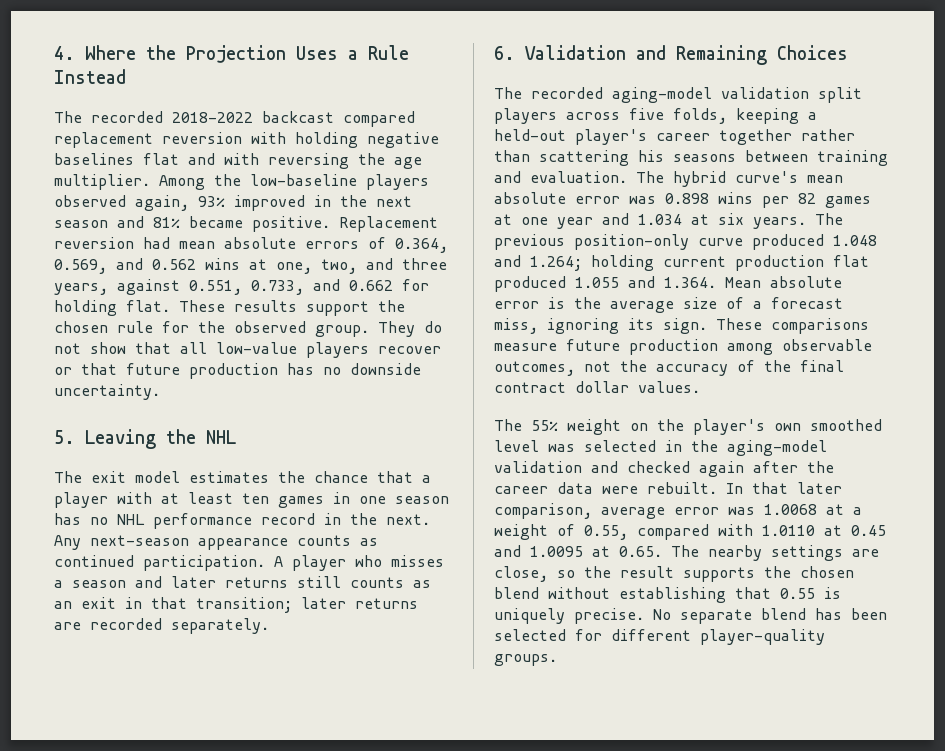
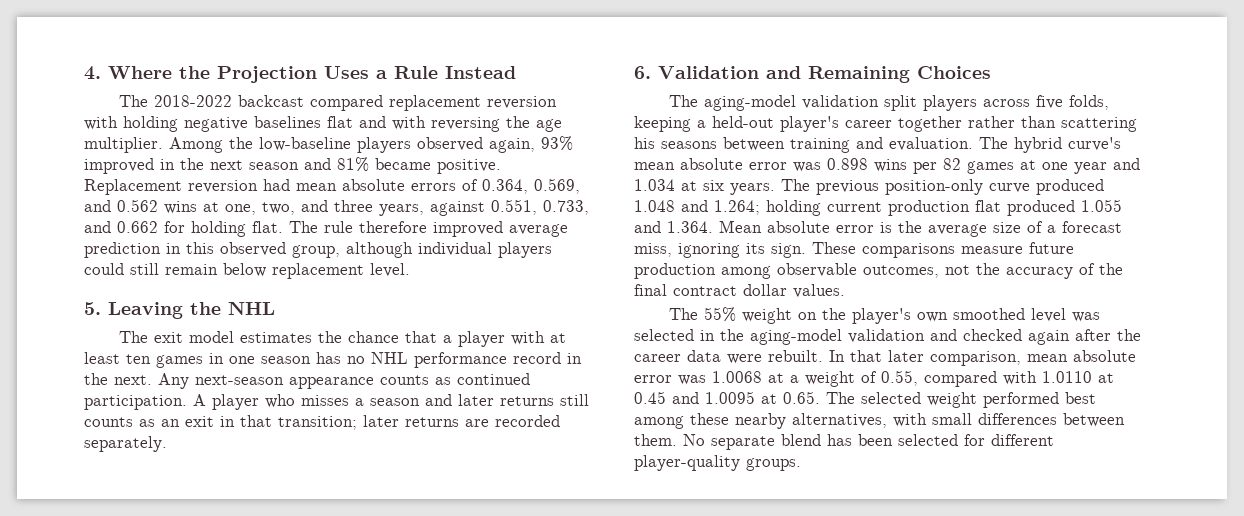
[91,111,163,123] recorded -> (148, 101) none
[179,300,405,316] [54,321,442,337] [54,342,441,358] [54,363,421,379] [54,384,160,400] These results support the chosen rule for the observed group. They do not show that all low-value players recover or that future production has no downside uncertainty. -> [289,221,568,237] [84,242,552,258] [84,263,410,279] The rule therefore improved average prediction in this observed group, although individual players could still remain below replacement level.
[531,87,603,99] recorded -> (698, 101) none
[601,507,665,519] average -> [1027,350,1136,362] mean absolute
[708,545,879,561] [494,566,854,582] [494,587,841,603] [494,608,644,624] nearby settings are close, so the result supports the chosen blend without establishing that 0.55 is uniquely precise. -> [861,392,1096,408] [634,413,1125,429] [634,434,677,446] selected weight performed best among these nearby alternatives, with small differences between them.

